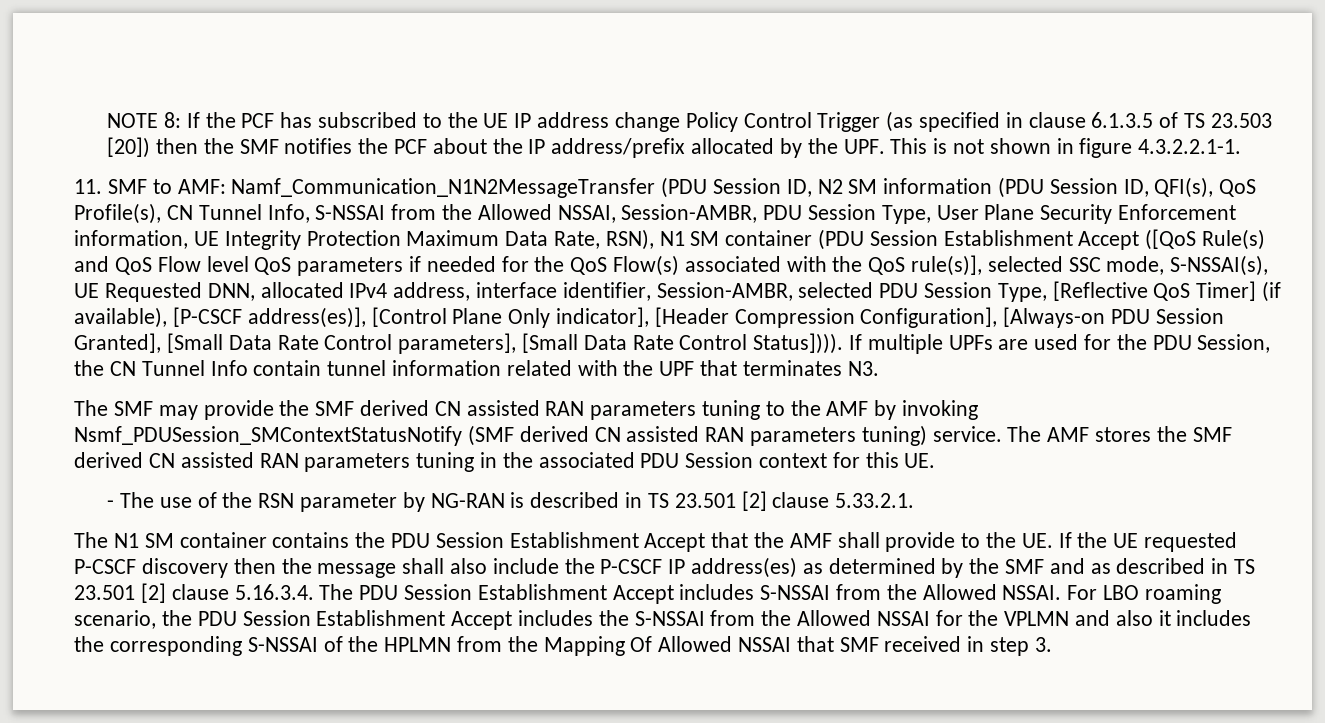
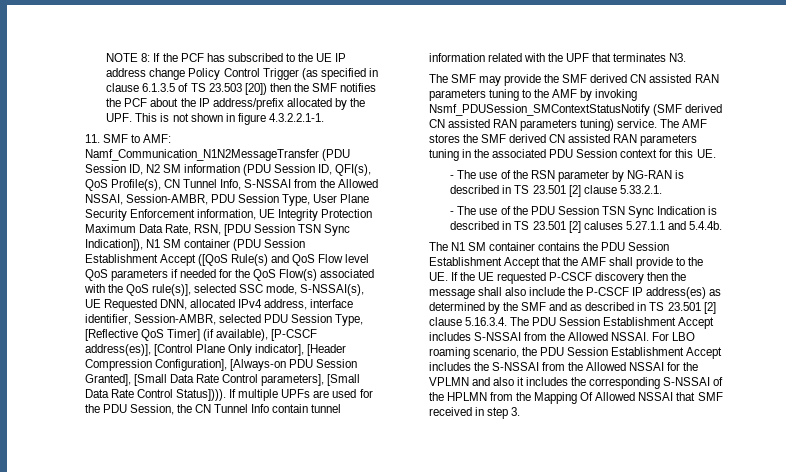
[605,229,654,250] RSN), -> [193,224,351,236] [84,239,143,251] RSN, [PDU Session TSN Sync Indication]),
(915, 500) none -> [450,206,718,218] [450,221,723,233] // - The use of the PDU Session TSN Sync Indication is described in TS 23.501 [2] caluses 5.27.1.1 and 5.4.4b.

